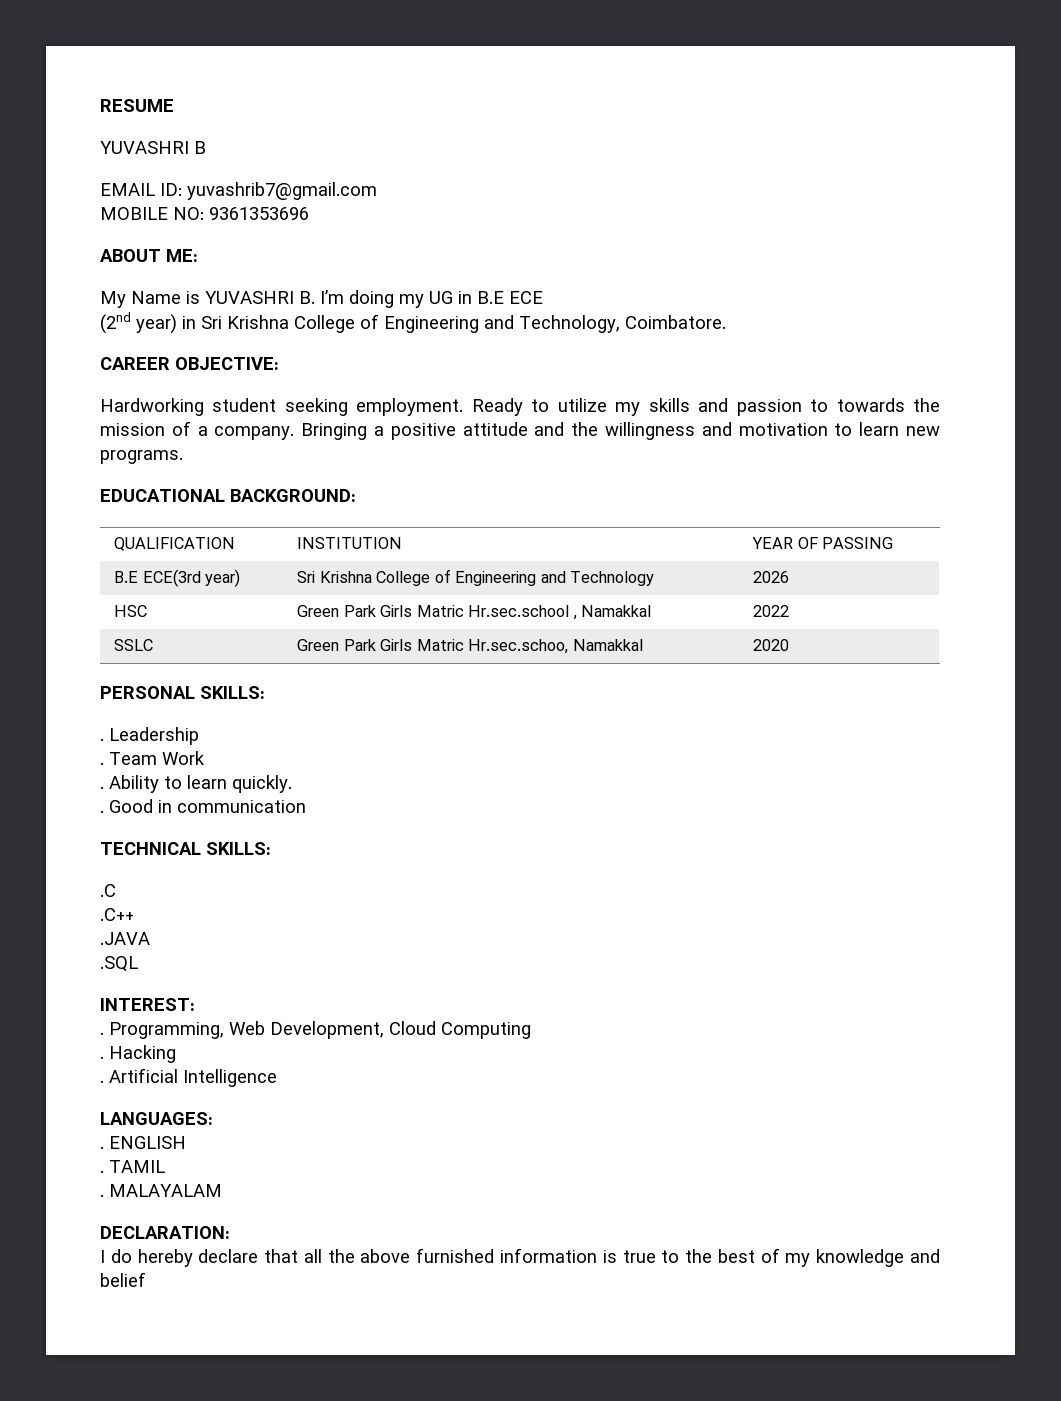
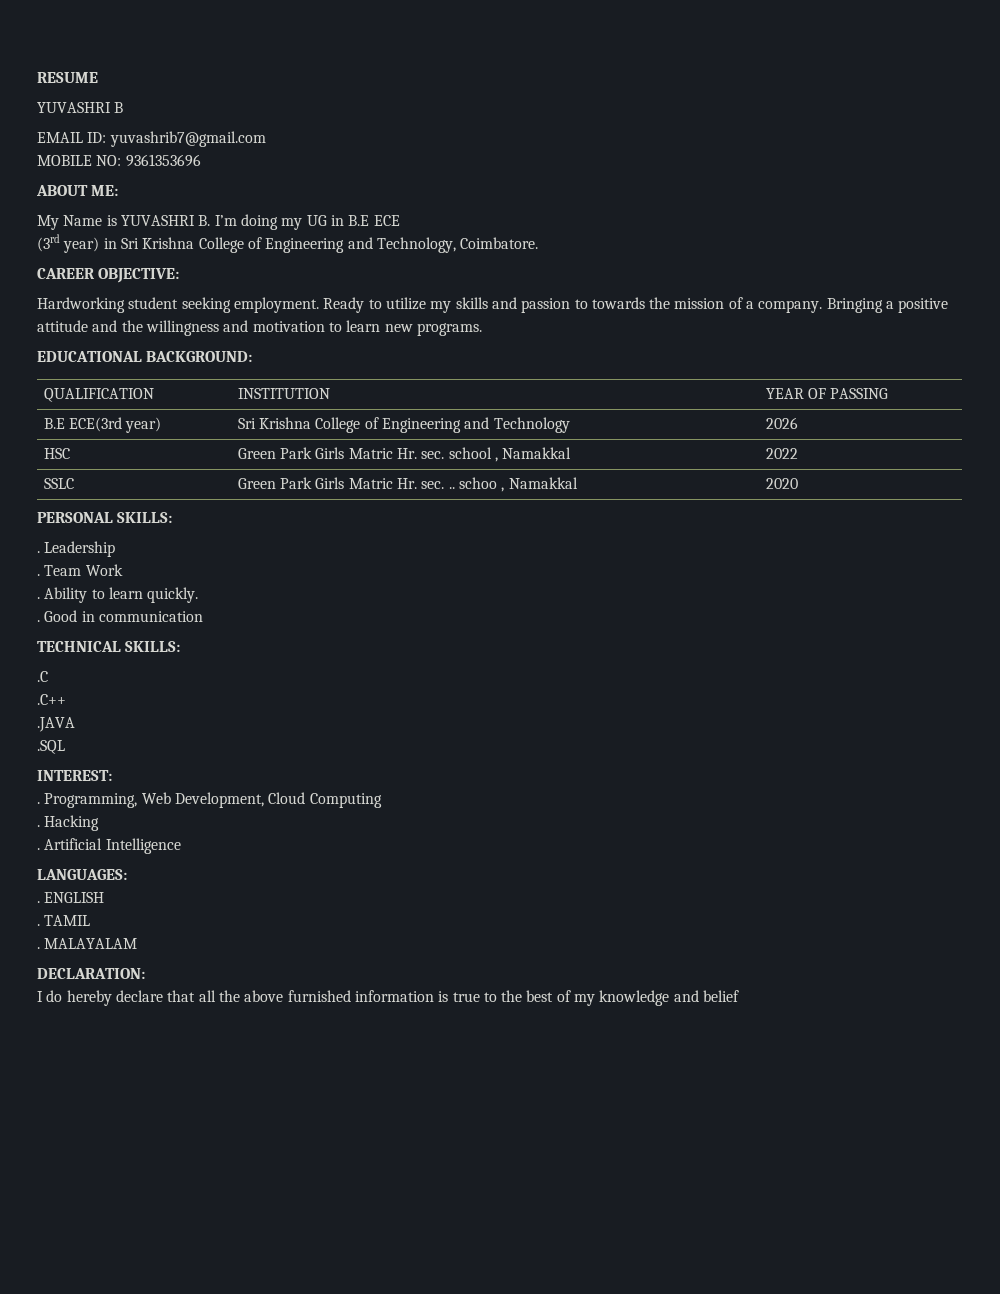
[100,312,131,334] (2nd -> [37,234,60,252] (3rd
[468,605,570,617] Hr.sec.school -> [396,447,492,459] Hr. sec. school
[468,639,569,654] Hr.sec.schoo, -> [396,477,505,492] Hr. sec. .. schoo ,

